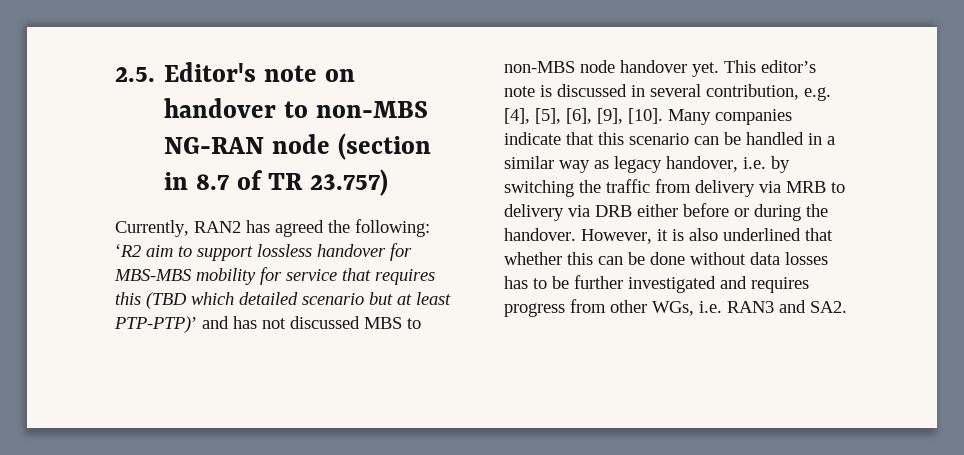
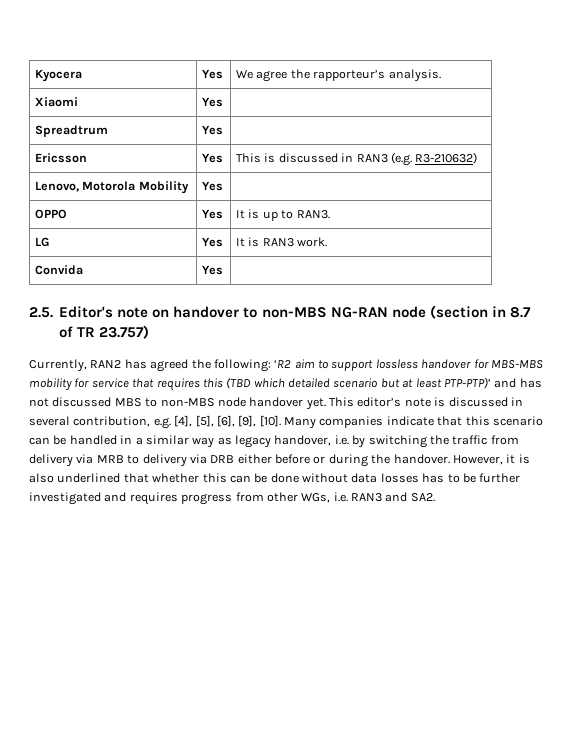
(115, 74) none -> [35,69,83,82] [202,69,224,79] [236,69,441,82] [35,97,79,107] [202,97,224,107] [35,125,109,137] [202,125,224,135] [35,153,88,163] [202,153,224,163] [236,152,478,166] [35,181,189,194] [202,181,224,191] [35,209,68,219] [202,209,224,219] [236,209,330,221] [35,237,50,247] [202,237,224,247] [236,237,328,247] [35,265,84,275] [202,265,224,275] Kyocera | Yes | We agree the rapporteur’s analysis. // Xiaomi | Yes | // Spreadtrum | Yes | // Ericsson | Yes | This is discussed in RAN3 (e.g. R3-210632) // Lenovo, Motorola Mobility | Yes | // OPPO | Yes | It is up to RAN3. // LG | Yes | It is RAN3 work. // Convida | Yes | //

